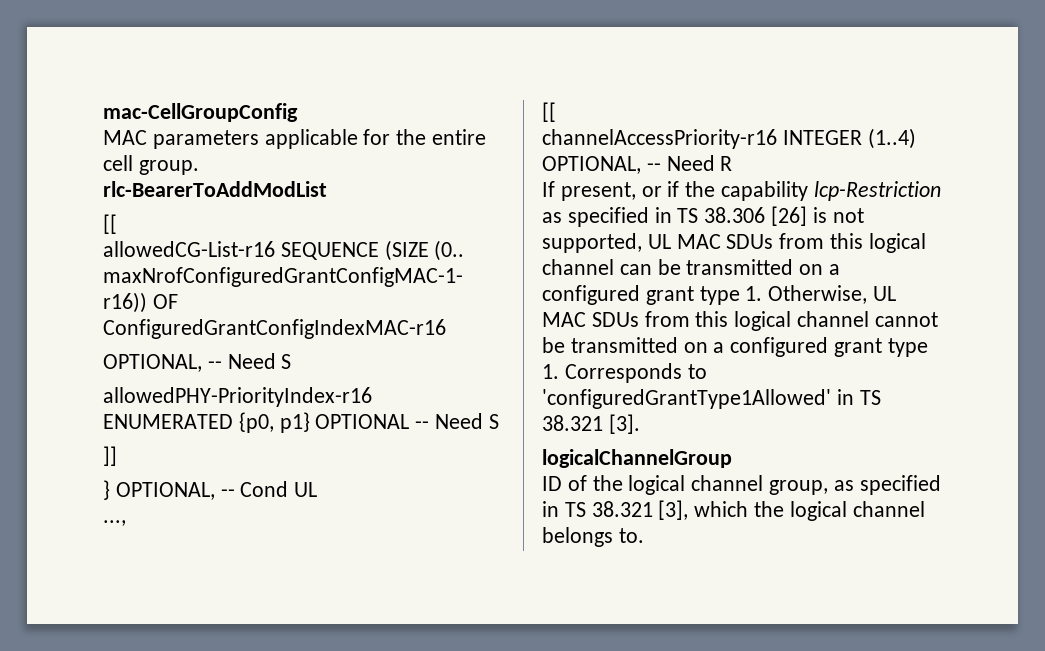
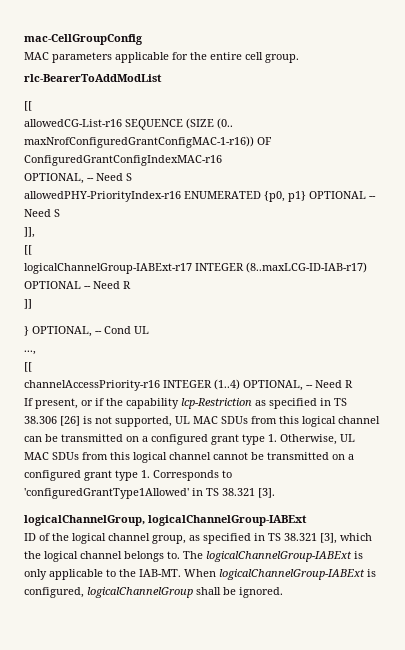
(499, 421) none -> [24,227,35,238] [24,245,32,255] [24,262,367,274] [24,281,131,289] // ]], // [[ // logicalChannelGroup-IABExt-r17 INTEGER (8..maxLCG-ID-IAB-r17) OPTIONAL -- Need R
[542,449,732,468] logicalChannelGroup -> [24,515,307,526] logicalChannelGroup, logicalChannelGroup-IABExt
(644, 535) none -> [183,551,363,562] [24,569,376,580] [24,587,283,598] The logicalChannelGroup-IABExt is only applicable to the IAB-MT. When logicalChannelGroup-IABExt is configured, logicalChannelGroup shall be ignored.

